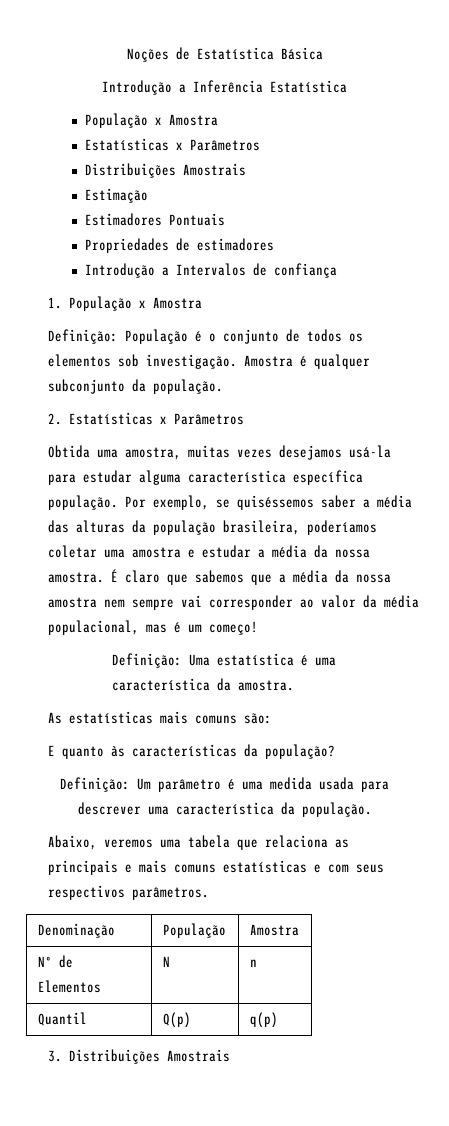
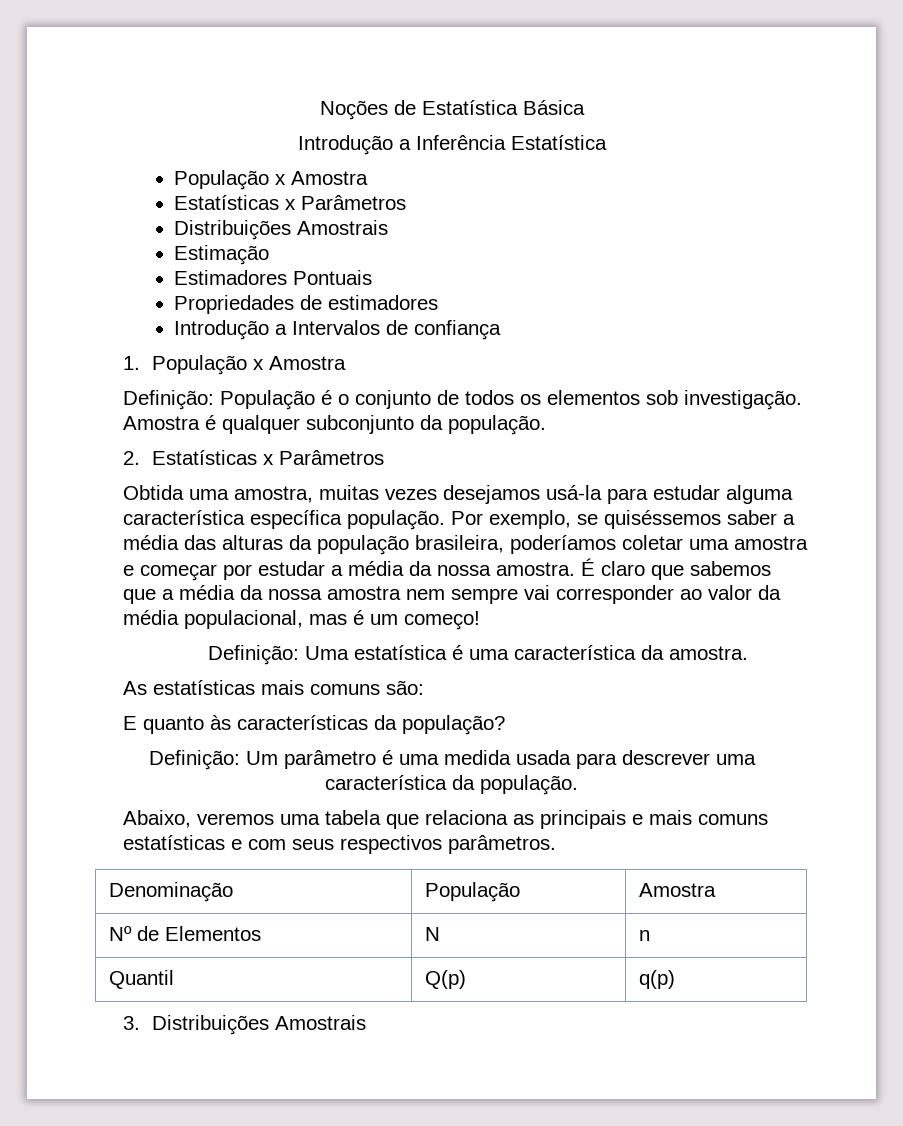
(195, 553) none -> [140,564,253,581] começar por

